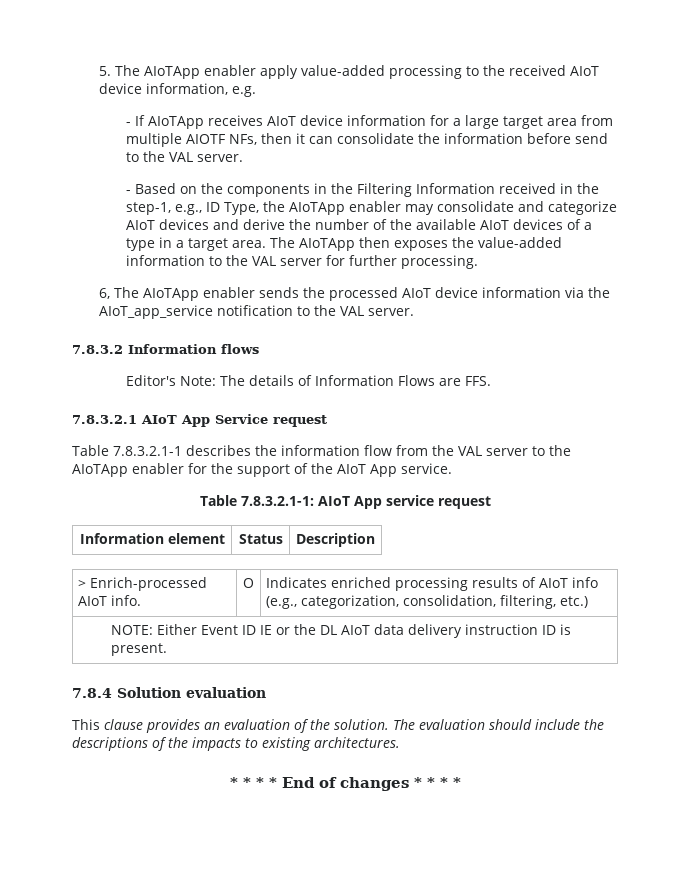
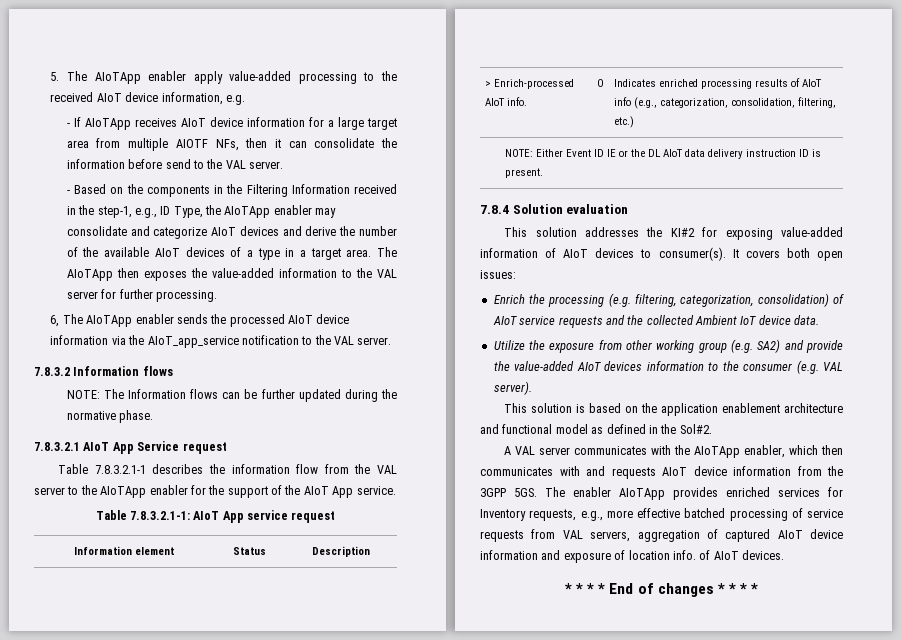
[125,375,491,386] Editor's Note: The details of Information Flows are FFS. -> [66,389,398,402] [66,410,154,423] NOTE: The Information flows can be further updated during the normative phase.
[104,719,604,733] [72,737,400,751] clause provides an evaluation of the solution. The evaluation should include the descriptions of the impacts to existing architectures. -> [535,227,843,240] [480,247,843,261] [480,270,516,279] [493,293,844,307] [492,315,820,328] [493,339,843,353] [493,360,843,374] [493,381,532,395] [504,403,843,416] [480,424,712,434] [504,445,843,458] [480,466,843,479] [480,487,843,500] [480,508,843,521] [480,529,843,542] [480,550,784,563] solution addresses the KI#2 for exposing value-added information of AIoT devices to consumer(s). It covers both open issues: // Enrich the processing (e.g. filtering, categorization, consolidation) of AIoT service requests and the collected Ambient IoT device data. // Utilize the exposure from other working group (e.g. SA2) and provide the value-added AIoT devices information to the consumer (e.g. VAL server). // This solution is based on the application enablement architecture and functional model as defined in the Sol#2. // A VAL server communicates with the AIoTApp enabler, which then communicates with and requests AIoT device information from the 3GPP 5GS. The enabler AIoTApp provides enriched services for Inventory requests, e.g., more effective batched processing of service requests from VAL servers, aggregation of captured AIoT device information and exposure of location info. of AIoT devices.

